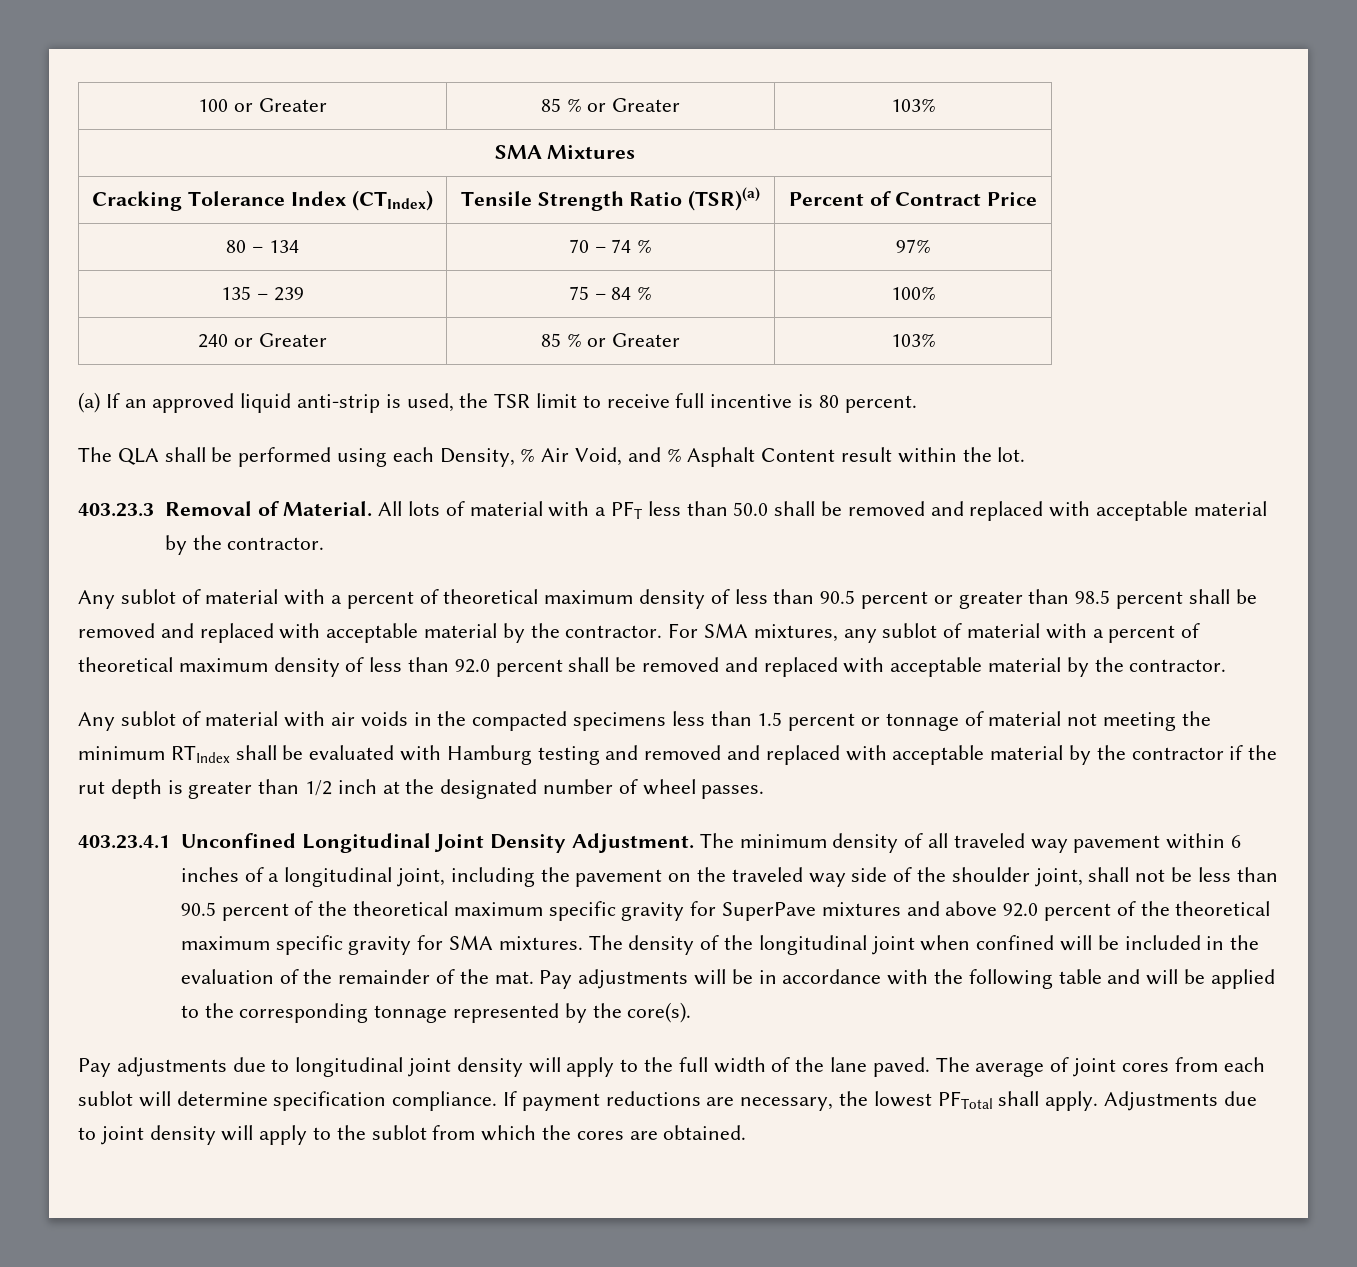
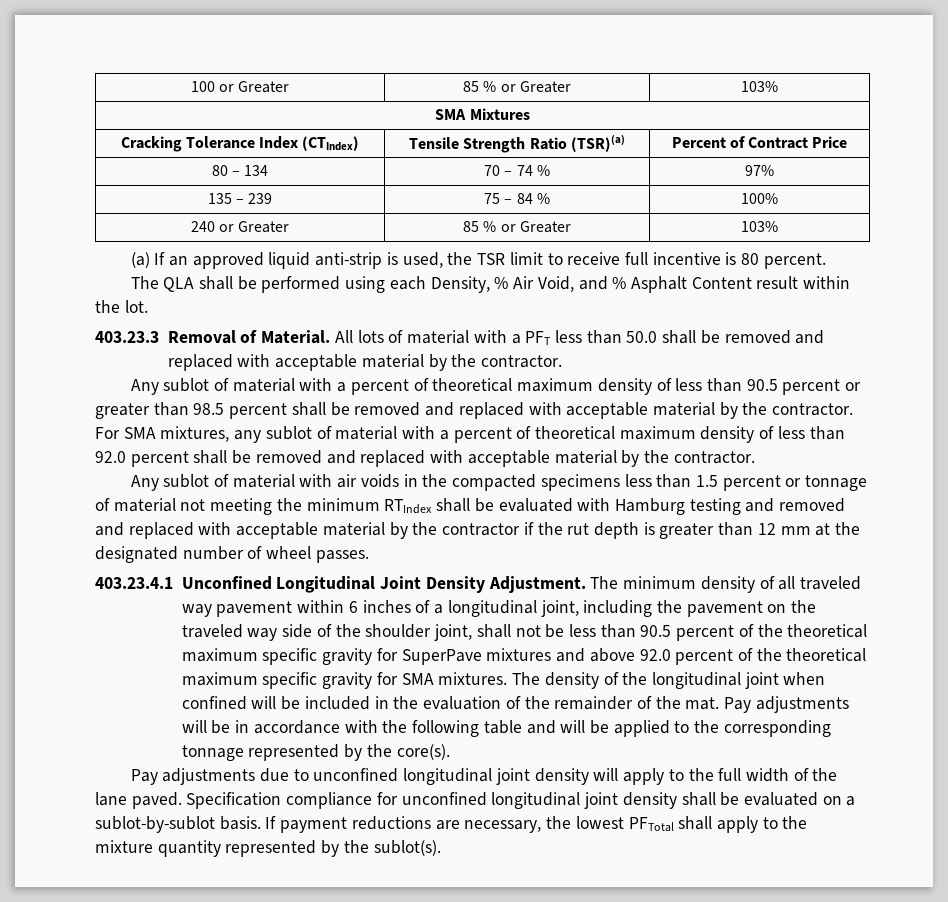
[305,779,377,796] 1/2 inch -> [757,523,811,535] 12 mm
(290, 1065) none -> [313,768,399,782] unconfined
[935,1057,1265,1077] [78,1091,498,1111] The average of joint cores from each sublot will determine specification compliance. -> [186,792,856,809] [95,816,261,833] Specification compliance for unconfined longitudinal joint density shall be evaluated on a sublot-by-sublot basis.
[1045,1091,1257,1111] [78,1125,747,1145] apply. Adjustments due to joint density will apply to the sublot from which the cores are obtained. -> [716,816,808,833] [95,840,441,857] apply to the mixture quantity represented by the sublot(s).

